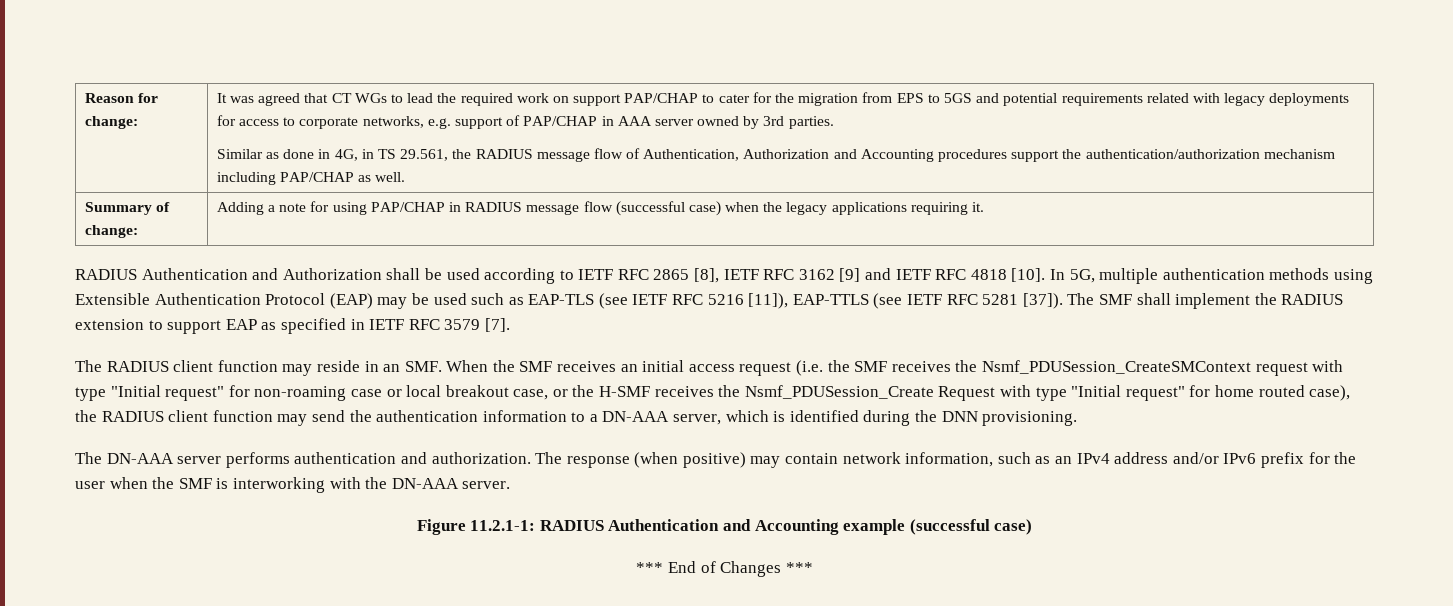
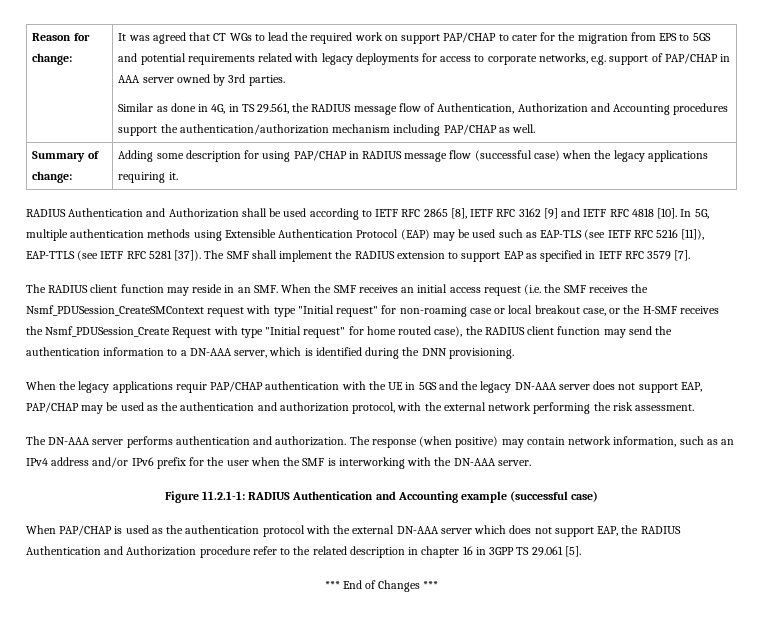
[268,203,307,212] a note -> [156,150,241,162] some description
(1078, 418) none -> [26,381,702,393] [26,402,695,414] // When the legacy applications requir PAP/CHAP authentication with the UE in 5GS and the legacy DN-AAA server does not support EAP, PAP/CHAP may be used as the authentication and authorization protocol, with the external network performing the risk assessment.
(1033, 527) none -> [26,525,681,537] [26,546,581,558] // When PAP/CHAP is used as the authentication protocol with the external DN-AAA server which does not support EAP, the RADIUS Authentication and Authorization procedure refer to the related description in chapter 16 in 3GPP TS 29.061 [5].

